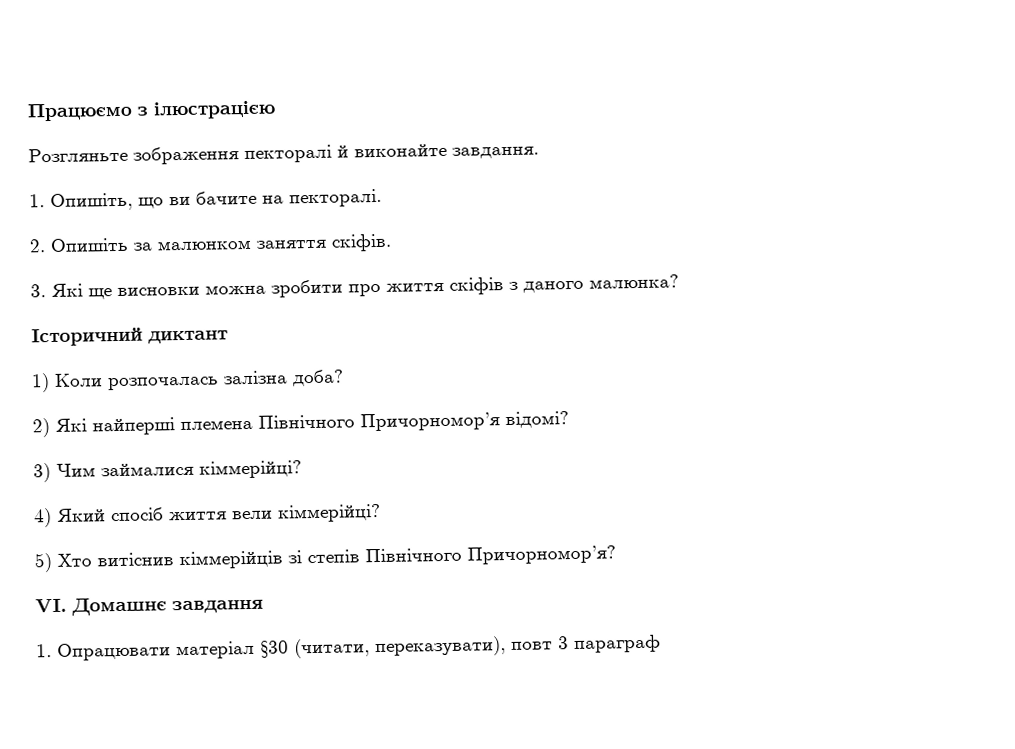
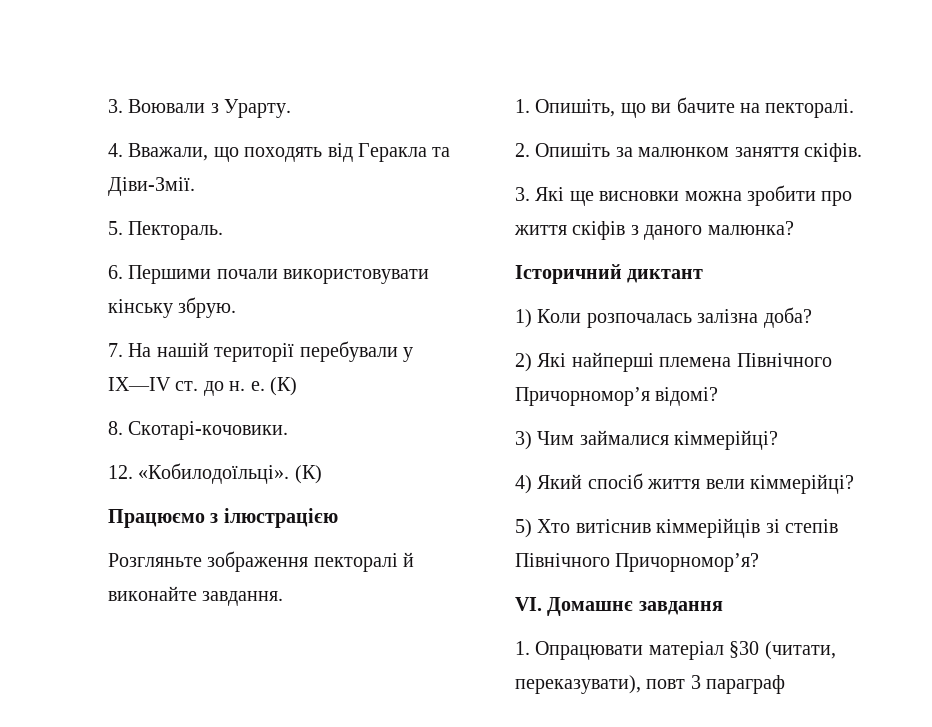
(27, 112) none -> [108,99,292,118] [108,143,451,162] [108,177,195,196] [108,221,224,240] [108,265,430,284] [108,297,237,318] [108,341,413,362] [108,377,297,396] [108,421,289,440] [108,463,322,484] 3. Воювали з Урарту. // 4. Вважали, що походять від Геракла та Діви-Змії. // 5. Пектораль. // 6. Першими почали використовувати кінську збрую. // 7. На нашій території перебували у ІХ—IV ст. до н. е. (К) // 8. Скотарі-кочовики. // 12. «Кобилодоїльці». (К) //

